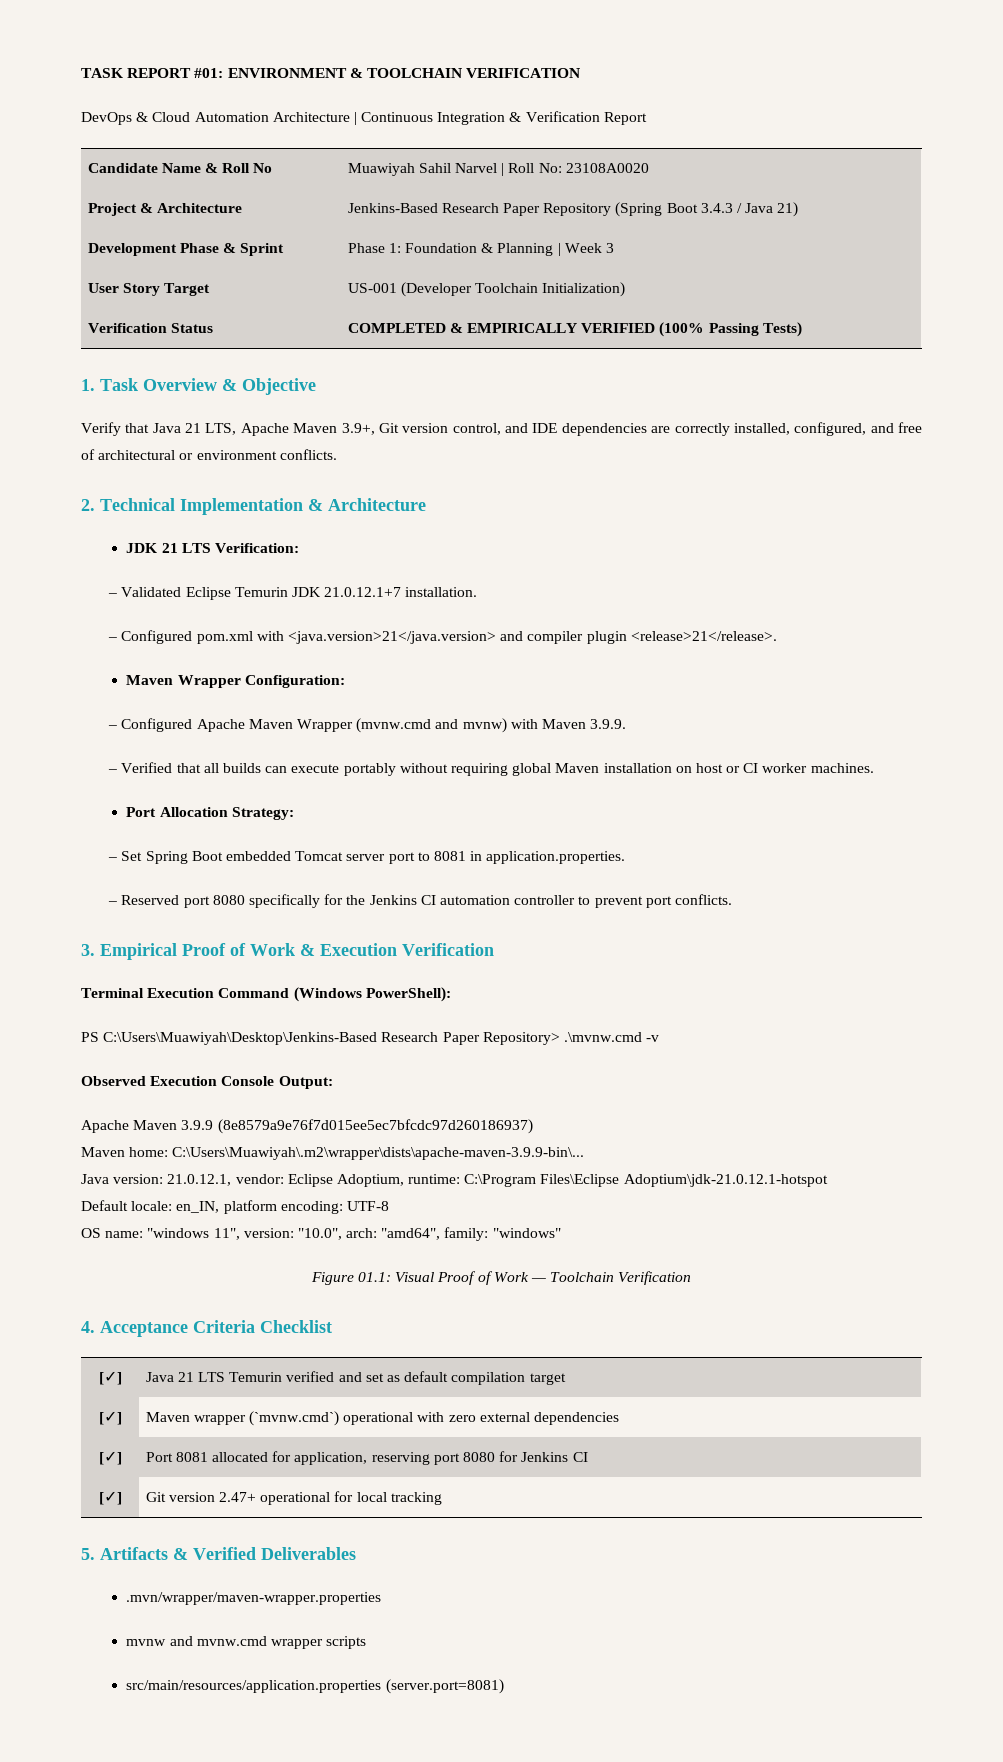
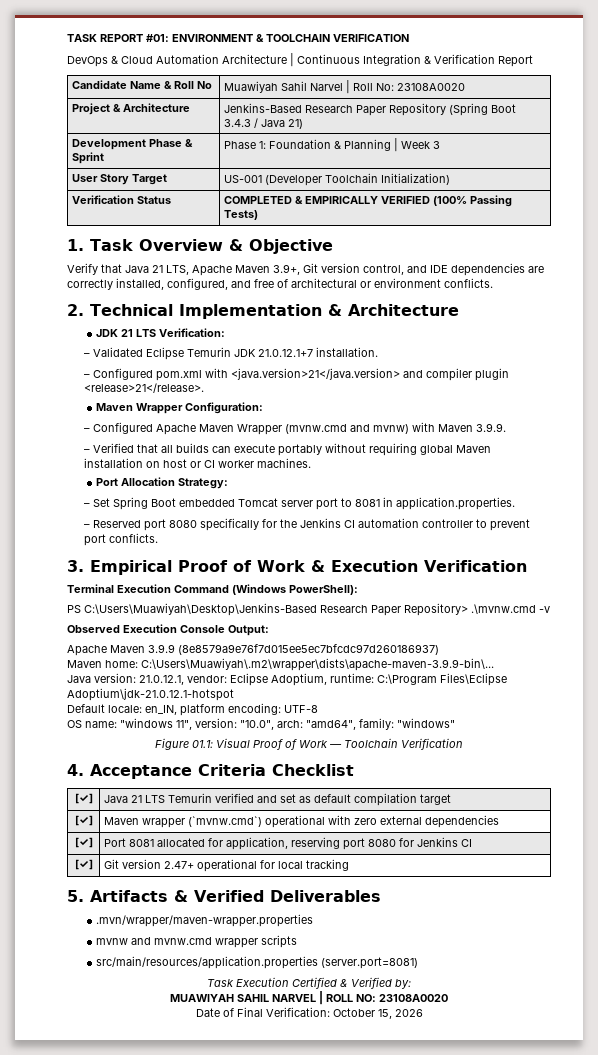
(504, 1686) none -> [207,977,411,989] [170,991,448,1005] [195,1007,423,1019] // Task Execution Certified & Verified by: // MUAWIYAH SAHIL NARVEL | ROLL NO: 23108A0020 // Date of Final Verification: October 15, 2026

